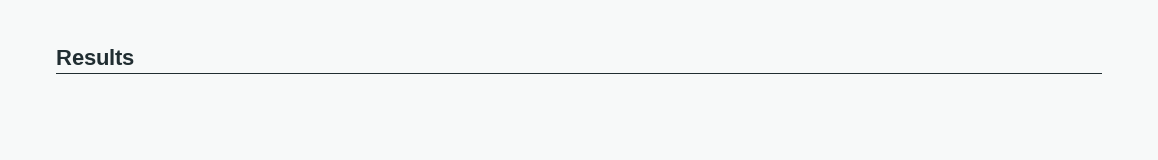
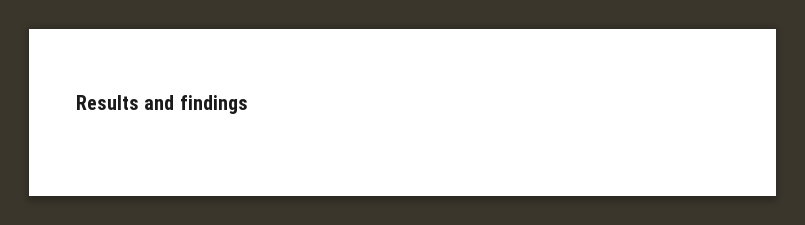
(134, 57) none -> [144,95,248,114] and findings

